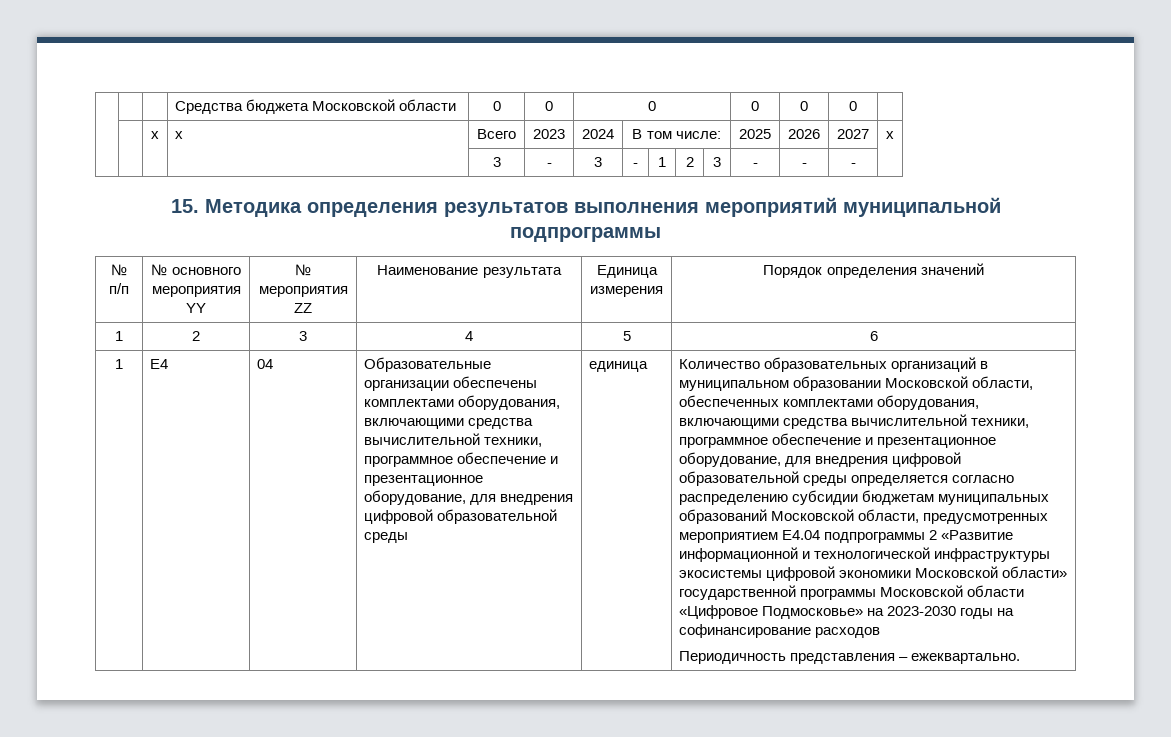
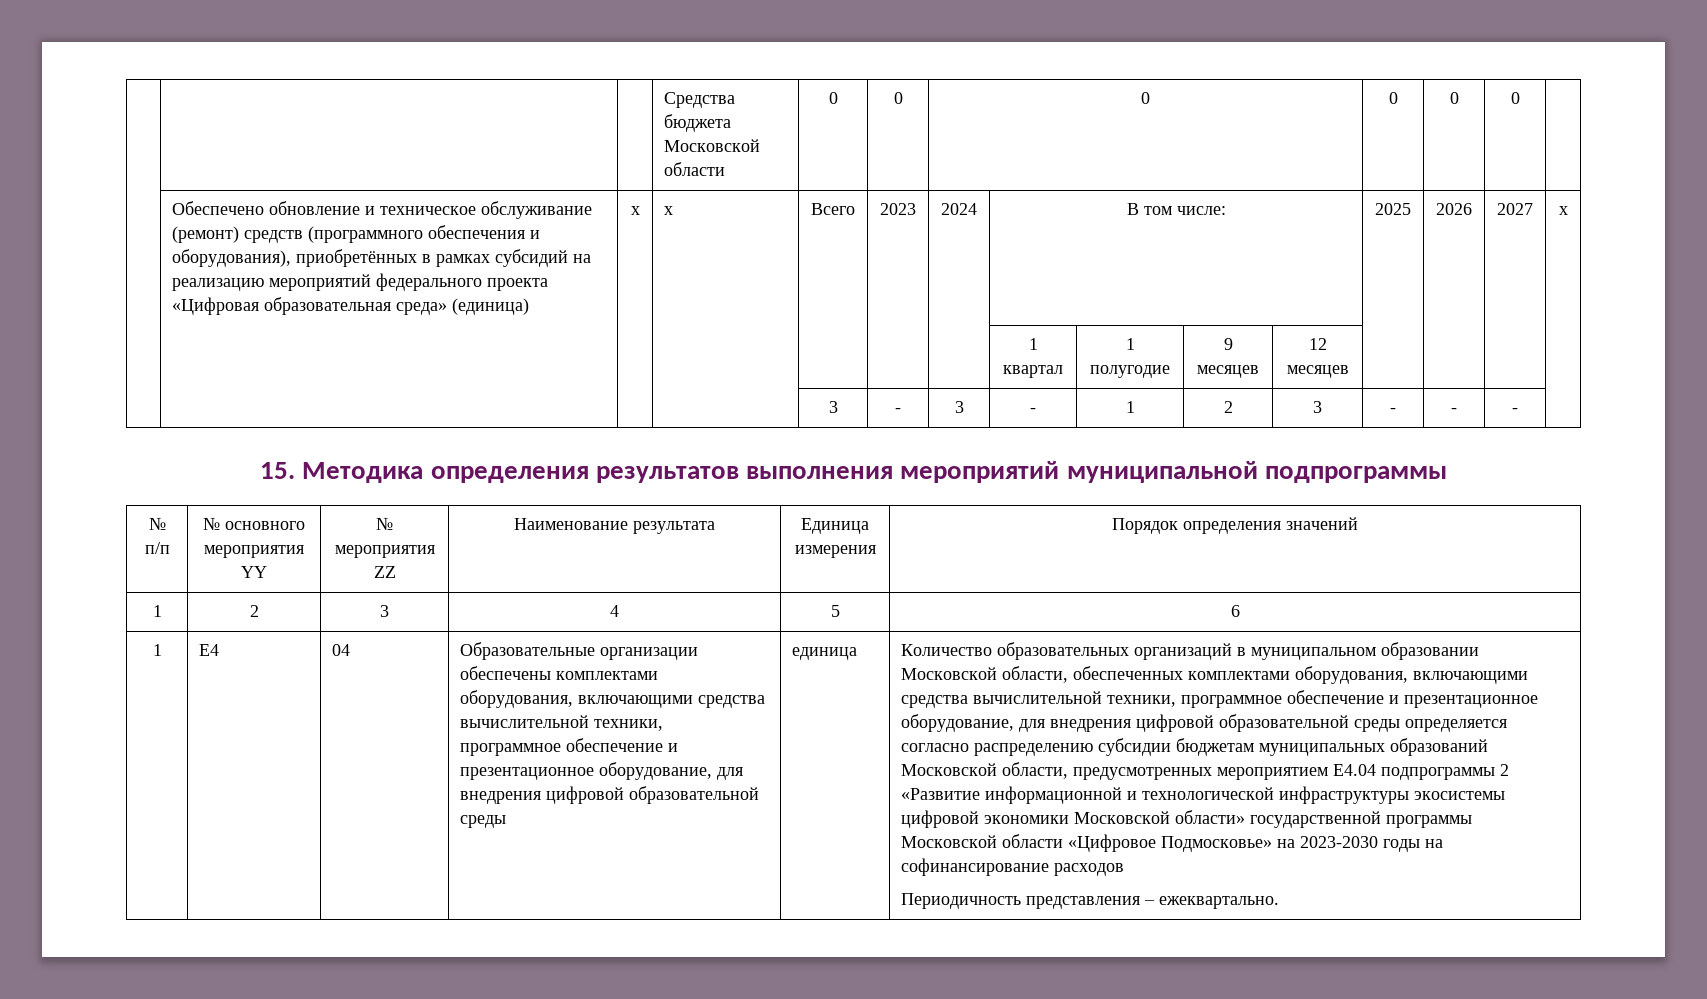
(857, 106) none -> [172,201,593,219] [172,225,541,243] [172,249,592,267] [172,273,549,291] [172,297,530,315] Обеспечено обновление и техническое обслуживание (ремонт) средств (программного обеспечения и оборудования), приобретённых в рамках субсидий на реализацию мероприятий федерального проекта «Цифровая образовательная среда» (единица)
(894, 135) none -> [1028,338,1038,350] [1003,365,1063,378] [1125,338,1135,350] [1090,365,1170,378] [1223,338,1233,350] [1197,365,1259,378] [1308,338,1327,350] [1286,365,1349,378] // | | | | | | | 1 квартал | 1 полугодие | 9 месяцев | 12 месяцев | | | |

